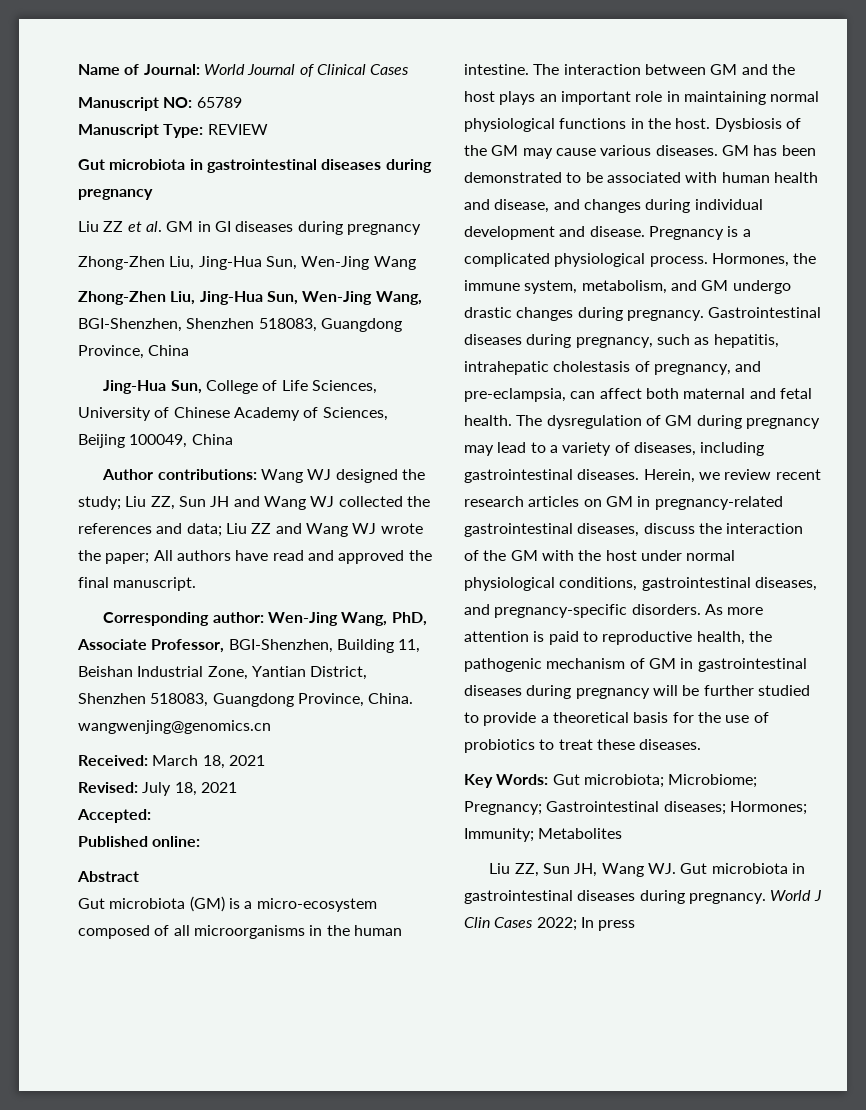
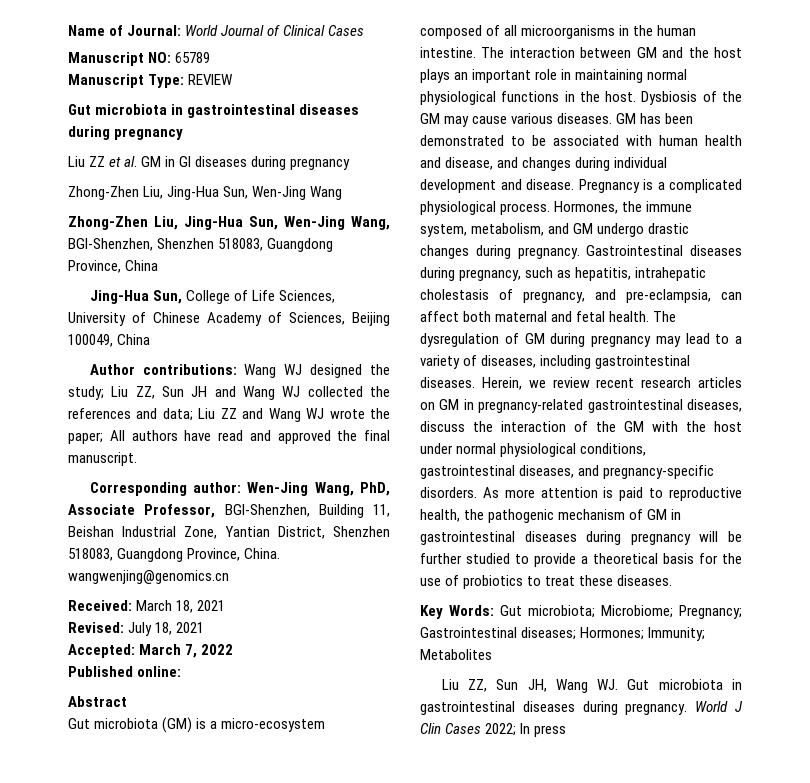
(151, 816) none -> [139,644,234,658] March 7, 2022

